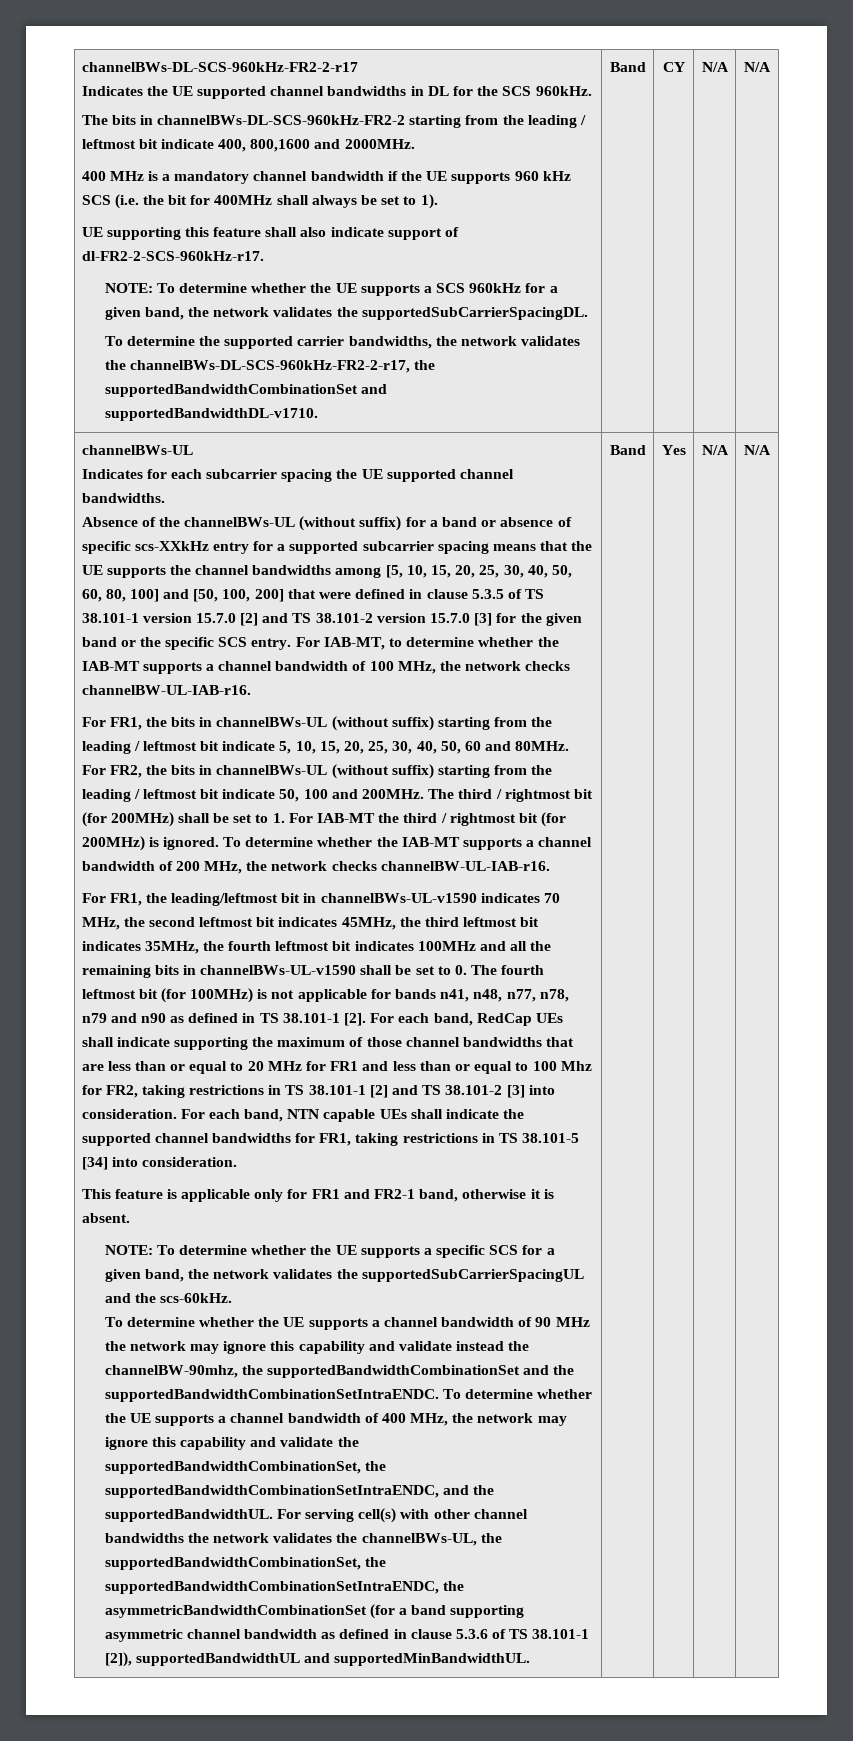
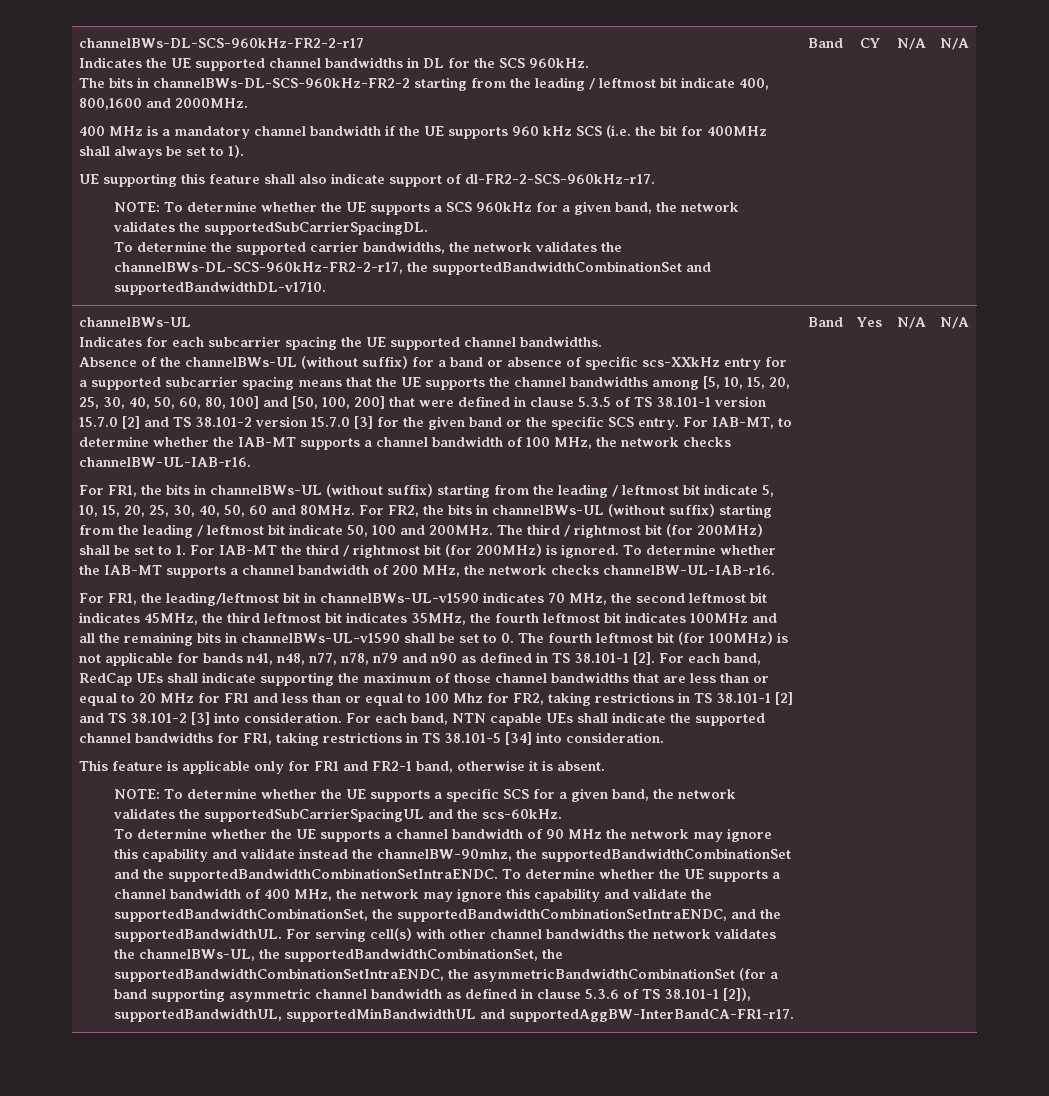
[135,1653,531,1666] supportedBandwidthUL and supportedMinBandwidthUL. -> [114,1008,795,1022] supportedBandwidthUL, supportedMinBandwidthUL and supportedAggBW-InterBandCA-FR1-r17.

